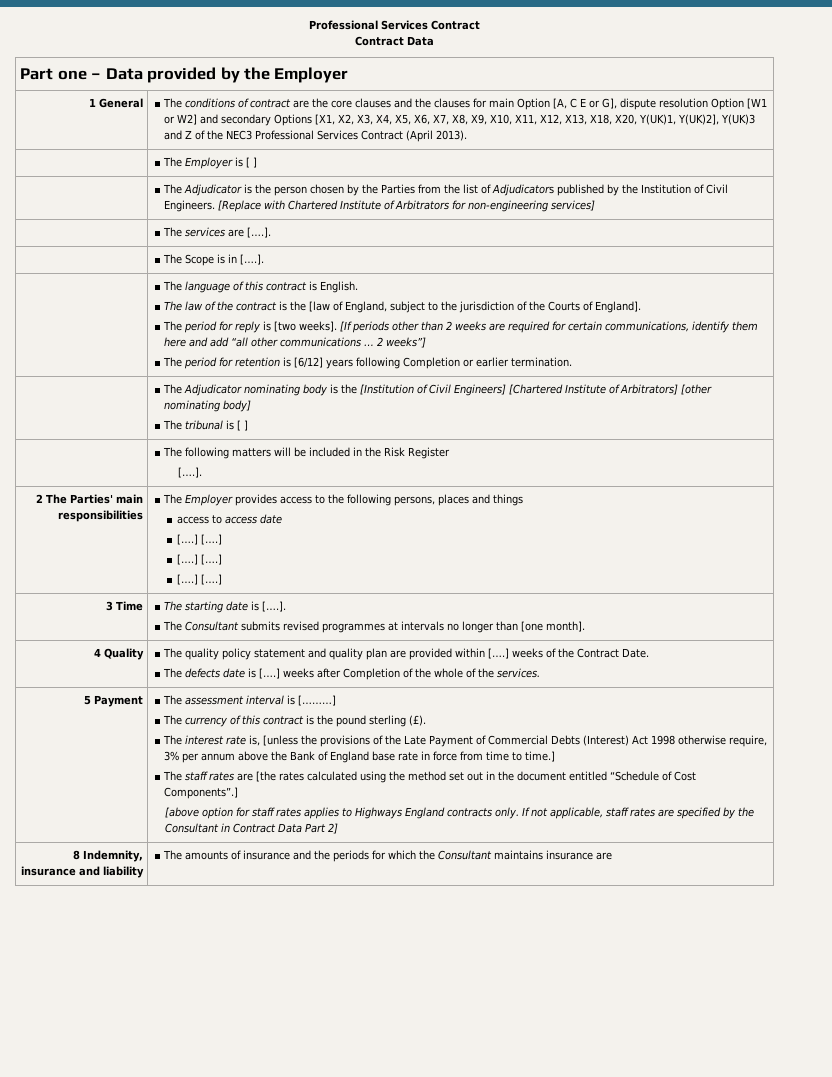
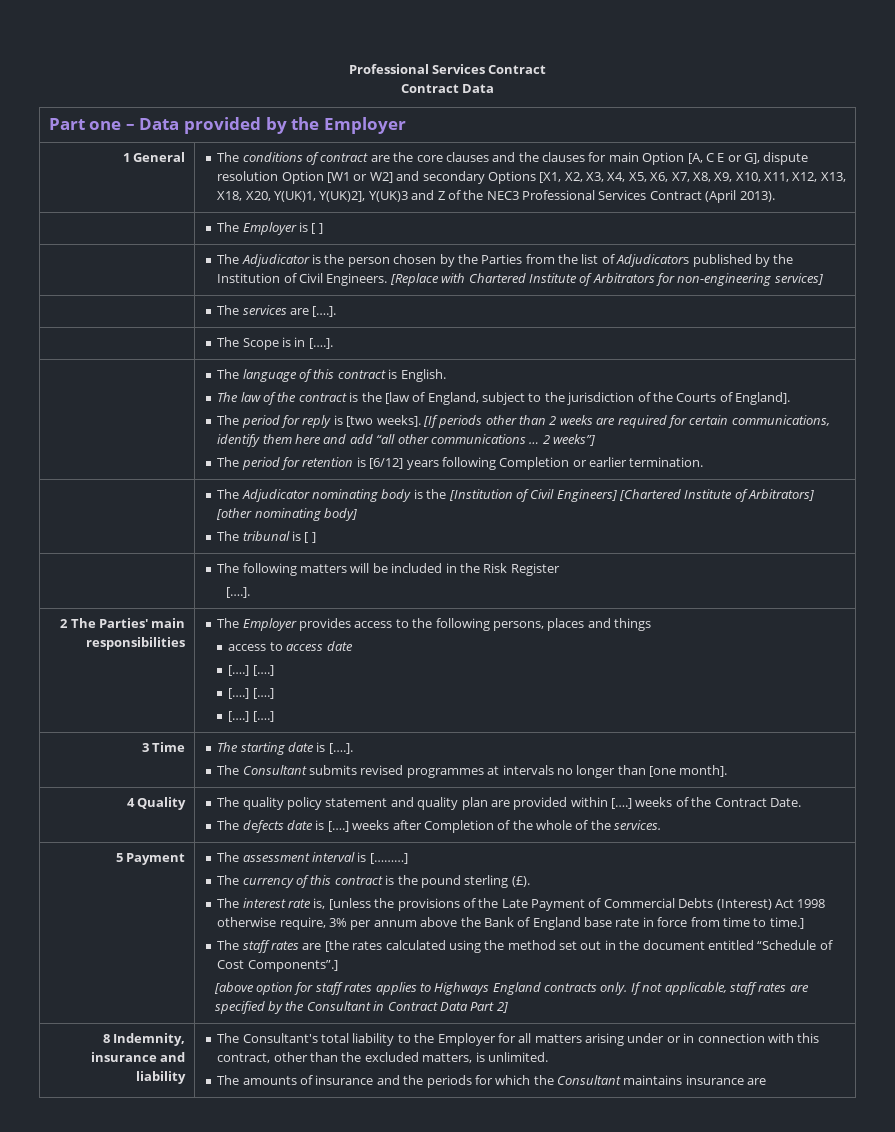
(183, 855) none -> [242,1033,820,1046] [217,1052,548,1063] [217,1075,240,1085] Consultant's total liability to the Employer for all matters arising under or in connection with this contract, other than the excluded matters, is unlimited. // The

